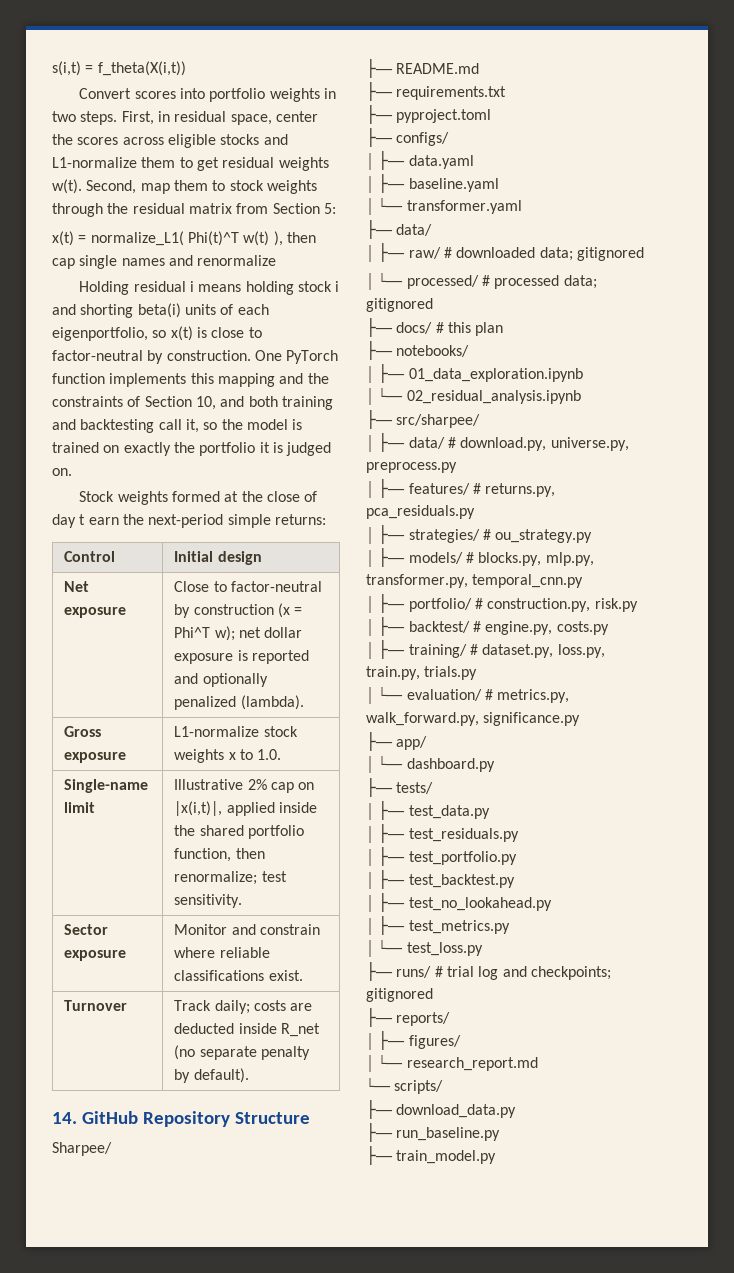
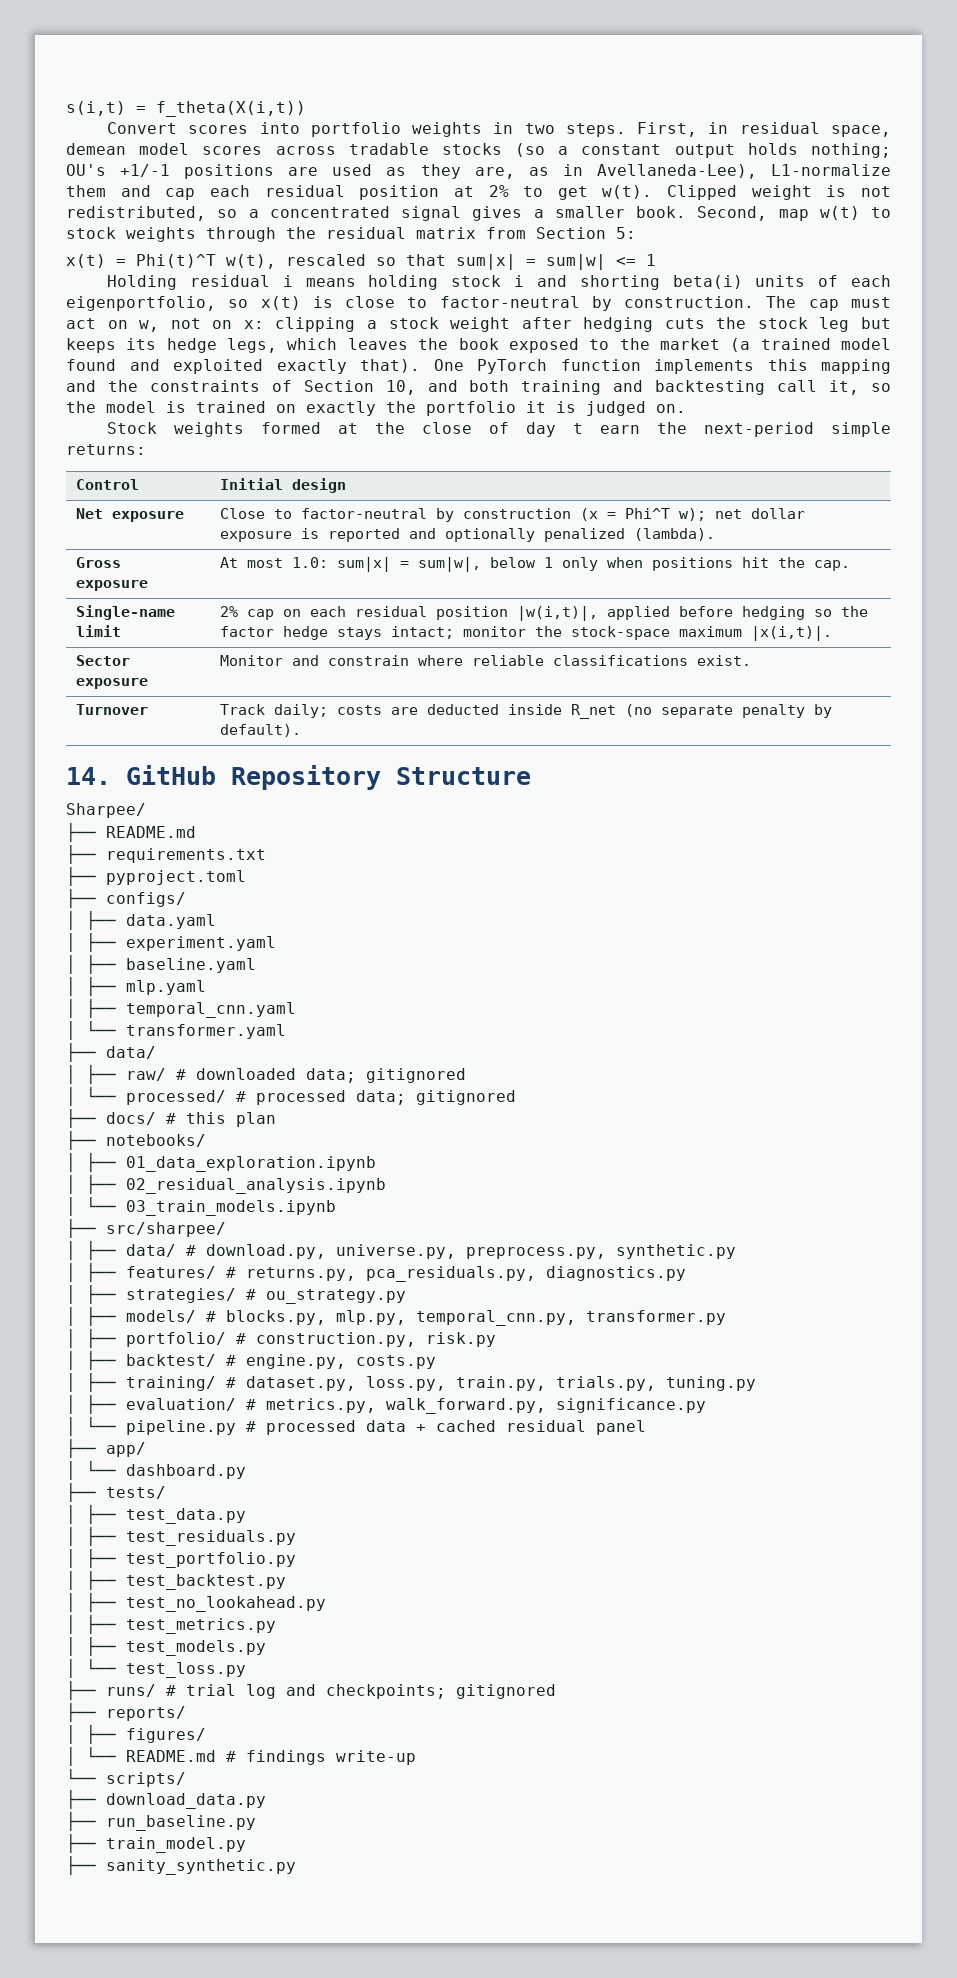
[275,111,318,122] [52,134,288,148] [52,157,329,171] [52,179,82,194] center the scores across eligible stocks and L1-normalize them to get residual weights w(t). -> [66,143,891,158] [66,164,891,179] [66,185,891,200] [66,206,686,221] demean model scores across tradable stocks (so a constant output holds nothing; OU's +1/-1 positions are used as they are, as in Avellaneda-Lee), L1-normalize them and cap each residual position at 2% to get w(t). Clipped weight is not redistributed, so a concentrated signal gives a smaller book.
[173,180,208,191] them -> [819,206,860,220] w(t)
[90,231,316,246] [52,255,277,269] normalize_L1( Phi(t)^T w(t) ), then cap single names and renormalize -> [136,254,656,270] Phi(t)^T w(t), rescaled so that sum|x| = sum|w| <= 1
(251, 355) none -> [766,296,891,311] [66,317,891,332] [66,338,892,353] [66,359,420,374] The cap must act on w, not on x: clipping a stock weight after hedging cuts the stock leg but keeps its hedge legs, which leaves the book exposed to the market (a trained model found and exploited exactly that).
[174,726,298,737] [174,749,282,763] L1-normalize stock weights x to 1.0. -> [219,557,850,572] At most 1.0: sum|x| = sum|w|, below 1 only when positions hit the cap.
[174,779,244,790] Illustrative -> (121, 631) none
[174,801,317,816] [174,825,304,839] [174,848,265,862] [174,871,287,885] [174,894,243,908] |x(i,t)|, applied inside the shared portfolio function, then renormalize; test sensitivity. -> [309,606,868,621] [219,626,832,641] each residual position |w(i,t)|, applied before hedging so the factor hedge stays intact; monitor the stock-space maximum |x(i,t)|.
(474, 162) none -> [66,932,276,952] // │ ├── experiment.yaml
(499, 185) none -> [66,976,206,996] [66,998,296,1018] // │ ├── mlp.yaml // │ ├── temporal_cnn.yaml
[366,387,581,405] // │ └── 02_residual_analysis.ipynb -> [66,1174,386,1194] [66,1196,336,1216] // │ ├── 02_residual_analysis.ipynb // │ └── 03_train_models.ipynb
[366,462,457,473] preprocess.py -> [466,1244,736,1259] preprocess.py, synthetic.py
[366,505,475,519] pca_residuals.py -> [366,1266,686,1282] pca_residuals.py, diagnostics.py
[366,574,584,588] transformer.py, temporal_cnn.py -> [416,1310,726,1326] temporal_cnn.py, transformer.py
[424,666,478,680] [366,686,404,704] trials.py // │ └── -> [556,1376,756,1391] [66,1394,116,1414] trials.py, tuning.py // │ ├──
(581, 719) none -> [66,1416,646,1436] // │ └── pipeline.py # processed data + cached residual panel
(510, 927) none -> [66,1636,266,1656] // │ ├── test_models.py
[406,1057,538,1071] research_report.md -> [126,1750,416,1765] README.md # findings write-up
(497, 1157) none -> [66,1855,296,1875] // ├── sanity_synthetic.py

